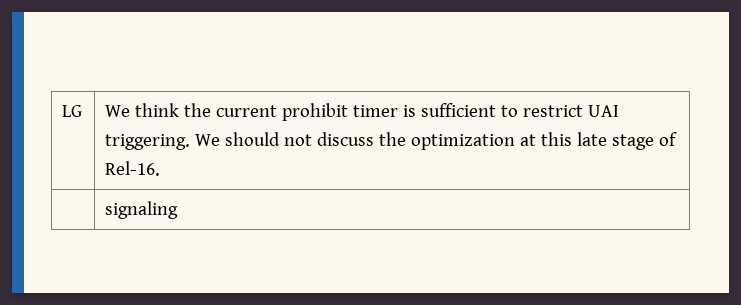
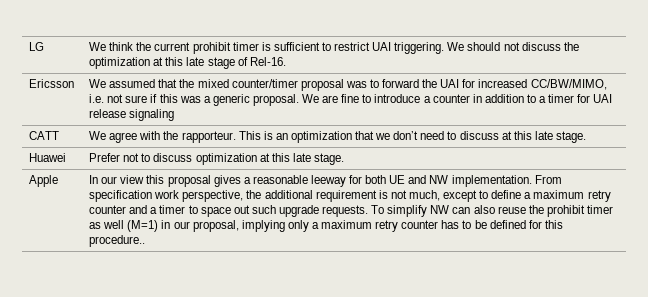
[105,201,179,219] | signaling -> [29,79,75,88] [89,79,607,91] [89,94,613,106] [89,109,175,121] [29,131,60,140] [89,131,586,143] [29,153,67,162] [89,153,344,165] [29,175,59,187] [89,175,562,187] [89,190,611,202] [89,205,613,217] [89,220,563,232] [89,235,146,247] Ericsson | We assumed that the mixed counter/timer proposal was to forward the UAI for increased CC/BW/MIMO, i.e. not sure if this was a generic proposal. We are fine to introduce a counter in addition to a timer for UAI release signaling // CATT | We agree with the rapporteur. This is an optimization that we don’t need to discuss at this late stage. // Huawei | Prefer not to discuss optimization at this late stage. // Apple | In our view this proposal gives a reasonable leeway for both UE and NW implementation. From specification work perspective, the additional requirement is not much, except to define a maximum retry counter and a timer to space out such upgrade requests. To simplify NW can also reuse the prohibit timer as well (M=1) in our proposal, implying only a maximum retry counter has to be defined for this procedure..

